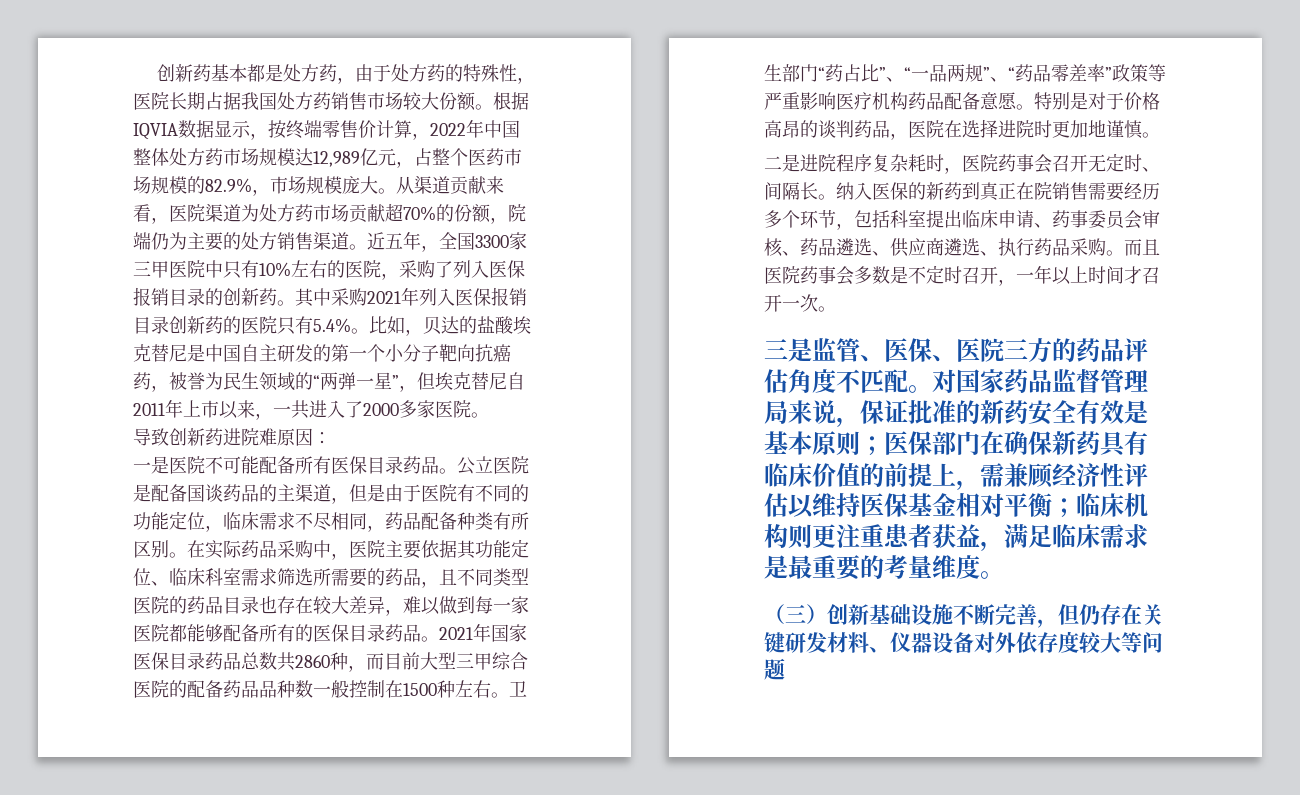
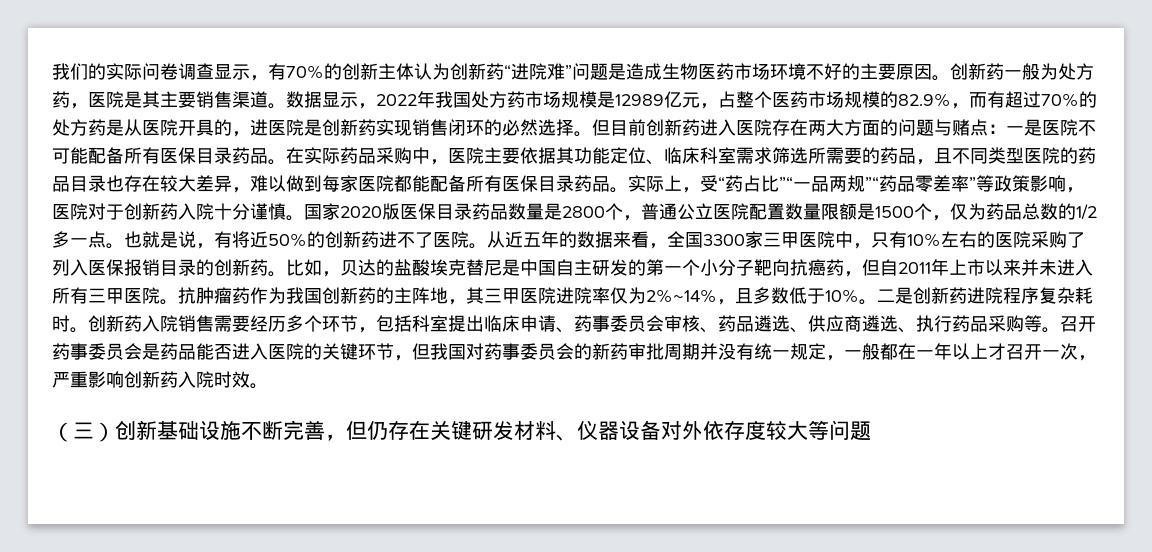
[157,64,536,84] [133,92,529,111] [133,119,520,140] [133,148,169,166] 创新药基本都是处方药，由于处方药的特殊性，医院长期占据我国处方药销售市场较大份额。根据IQVIA数据显示，按终端零售价计算，2022年中国整体 -> [52,63,1094,81] [52,91,471,109] 我们的实际问卷调查显示，有70%的创新主体认为创新药“进院难”问题是造成生物医药市场环境不好的主要原因。创新药一般为处方药，医院是其主要销售渠道。数据显示，2022年我国
[295,148,360,167] 达12,989 -> [597,91,664,108] 是12989
[270,176,504,195] [133,203,526,224] [133,231,527,252] [133,260,525,280] [133,287,527,307] [133,316,531,336] [133,344,511,362] [133,372,525,392] [133,399,489,420] [133,428,313,446] 市场规模庞大。从渠道贡献来看，医院渠道为处方药市场贡献超70%的份额，院端仍为主要的处方销售渠道。近五年，全国3300家三甲医院中只有10%左右的医院，采购了列入医保报销目录的创新药。其中采购2021年列入医保报销目录创新药的医院只有5.4%。比如，贝达的盐酸埃克替尼是中国自主研发的第一个小分子靶向抗癌药，被誉为民生领域的“两弹一星”，但埃克替尼自2011年上市以来，一共进入了2000多家医院。 // 导致创新药进院难原因 -> [969,91,1097,108] [52,119,988,137] 而有超过70%的处方药是从医院开具的，进医院是创新药实现销售闭环的必然选择。但目前创新药进入医院存在两大方面的问题与赌点
(331, 438) // -> (1006, 129) none
[457,456,529,475] [133,484,529,504] [133,511,529,532] [133,540,187,558] 公立医院是配备国谈药品的主渠道，但是由于医院有不同的功能定位，临床需求不尽相同，药品配备种类有所区别。 -> (286, 162) none
[493,602,511,612] 一 -> (340, 183) none
[205,623,527,642] [133,652,528,672] [133,680,527,698] [764,64,1166,82] [764,92,1160,110] [764,119,1160,140] [764,153,1160,174] [764,182,1034,201] 够配备所有的医保目录药品。2021年国家医保目录药品总数共2860种，而目前大型三甲综合医院的配备药品品种数一般控制在1500种左右。卫生部门“药占比”、“一品两规”、“药品零差率”政策等严重影响医疗机构药品配备意愿。特别是对于价格高昂的谈判药品，医院在选择进院时更加地谨慎。 // 二是进院程序复杂耗时，医院药事会召开无定时、间隔长。纳入医保的新药到真正在 -> [430,175,1084,193] [52,203,1097,221] [52,231,1085,249] [52,259,1093,277] [52,287,1093,305] [52,315,160,333] 配备所有医保目录药品。实际上，受“药占比”“一品两规”“药品零差率”等政策影响，医院对于创新药入院十分谨慎。国家2020版医保目录药品数量是2800个，普通公立医院配置数量限额是1500个，仅为药品总数的1/2多一点。也就是说，有将近50%的创新药进不了医院。从近五年的数据来看，全国3300家三甲医院中，只有10%左右的医院采购了列入医保报销目录的创新药。比如，贝达的盐酸埃克替尼是中国自主研发的第一个小分子靶向抗癌药，但自2011年上市以来并未进入所有三甲医院。抗肿瘤药作为我国创新药的主阵地，其三甲医院进院率仅为2%~14%，且多数低于10%。二是创新药进院程序复杂耗时。创新药入
[1106,239,1160,256] [764,265,1160,286] [764,294,836,312] [764,338,1148,363] [764,369,1148,393] [764,400,1148,427] [764,431,1148,457] [764,462,1148,490] [764,493,1148,518] [764,524,1148,551] [764,555,980,580] 。而且医院药事会多数是不定时召开，一年以上时间才召开一次。 // 三是监管、医保、医院三方的药品评估角度不匹配。对国家药品监督管理局来说，保证批准的新药安全有效是基本原则；医保部门在确保新药具有临床价值的前提上，需兼顾经济性评估以维持医保基金相对平衡；临床机构则更注重患者获益，满足临床需求是最重要的考量维度 -> [1024,315,1096,333] [52,343,1096,361] [52,371,250,388] 等。召开药事委员会是药品能否进入医院的关键环节，但我国对药事委员会的新药审批周期并没有统一规定，一般都在一年以上才召开一次，严重影响创新药入院时效

